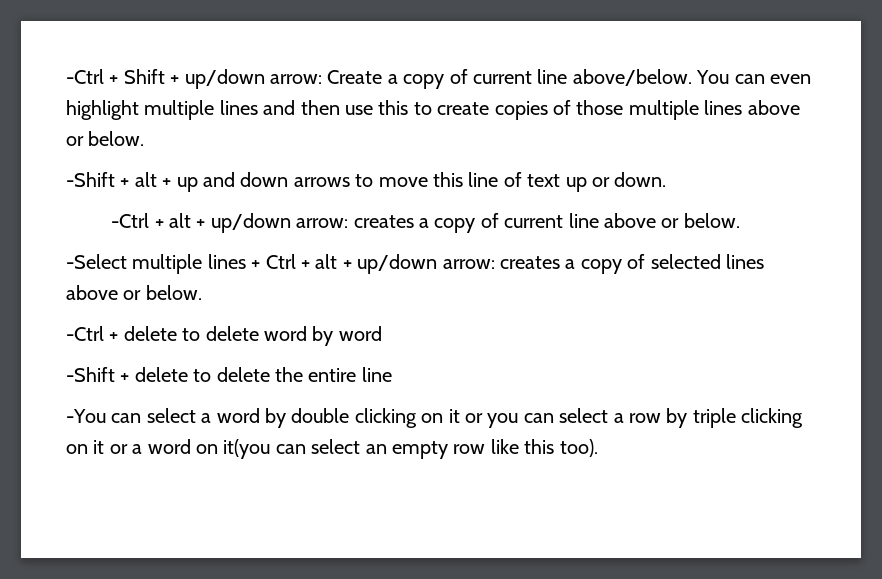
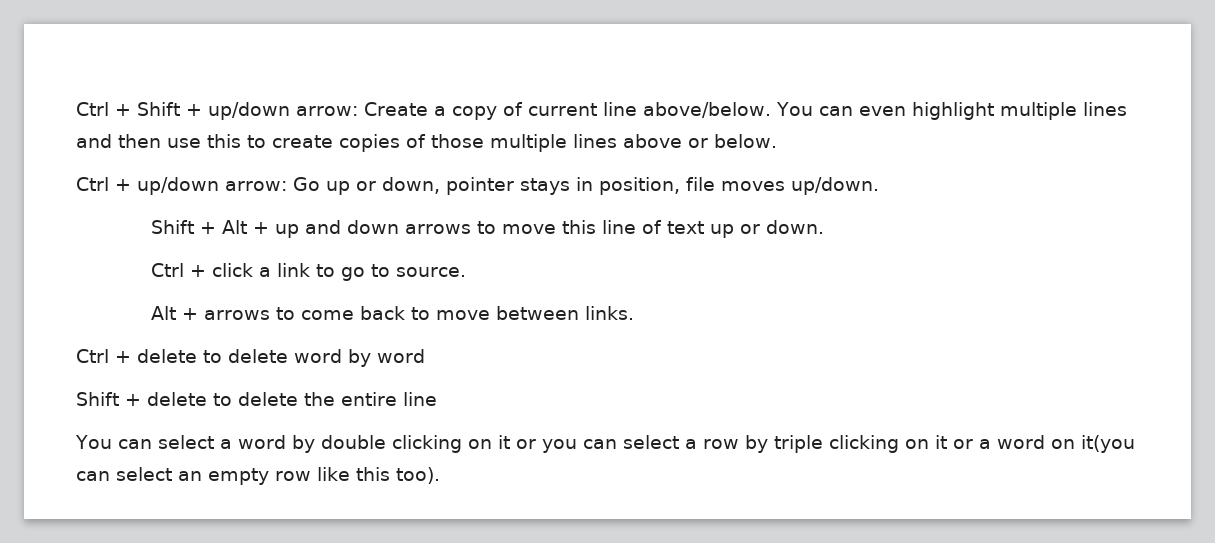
[66,69,104,84] -Ctrl -> [76,102,109,116] Ctrl
[66,172,157,187] -Shift + alt -> [76,177,879,195] [151,220,248,234] Ctrl + up/down arrow: Go up or down, pointer stays in position, file moves up/down. // Shift + Alt
[111,213,740,233] [66,254,764,274] [66,285,202,300] [66,326,104,341] -Ctrl + alt + up/down arrow: creates a copy of current line above or below. // -Select multiple lines + Ctrl + alt + up/down arrow: creates a copy of selected lines above or below. // -Ctrl -> [151,263,467,281] [151,306,635,320] [76,349,109,363] Ctrl + click a link to go to source. // Alt + arrows to come back to move between links. // Ctrl
[66,367,115,382] -Shift -> [76,392,119,406] Shift
[66,409,106,423] -You -> [75,435,112,449] You

